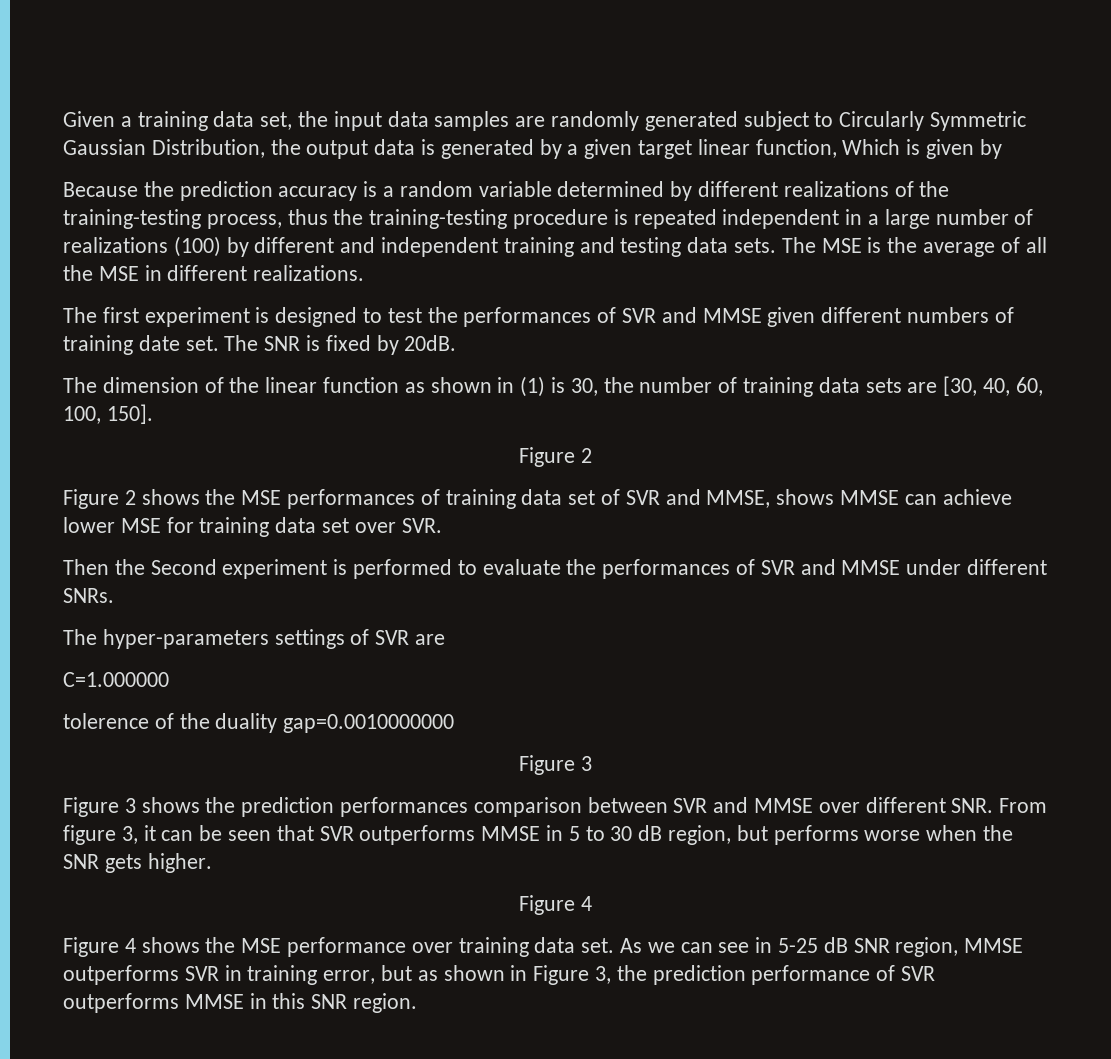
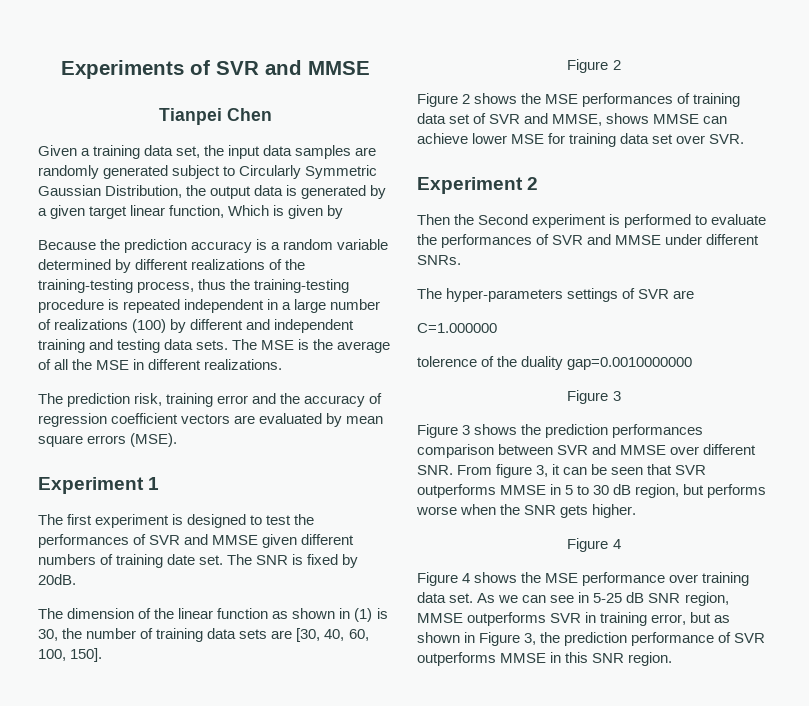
(63, 119) none -> [60,60,370,79] [158,108,272,125] Experiments of SVR and MMSE // Tianpei Chen //
(365, 273) none -> [38,393,383,407] [38,413,384,427] [38,433,178,447] [38,477,160,494] // The prediction risk, training error and the accuracy of regression coefficient vectors are evaluated by mean square errors (MSE). // Experiment 1
(442, 525) none -> [417,177,539,194] // Experiment 2

